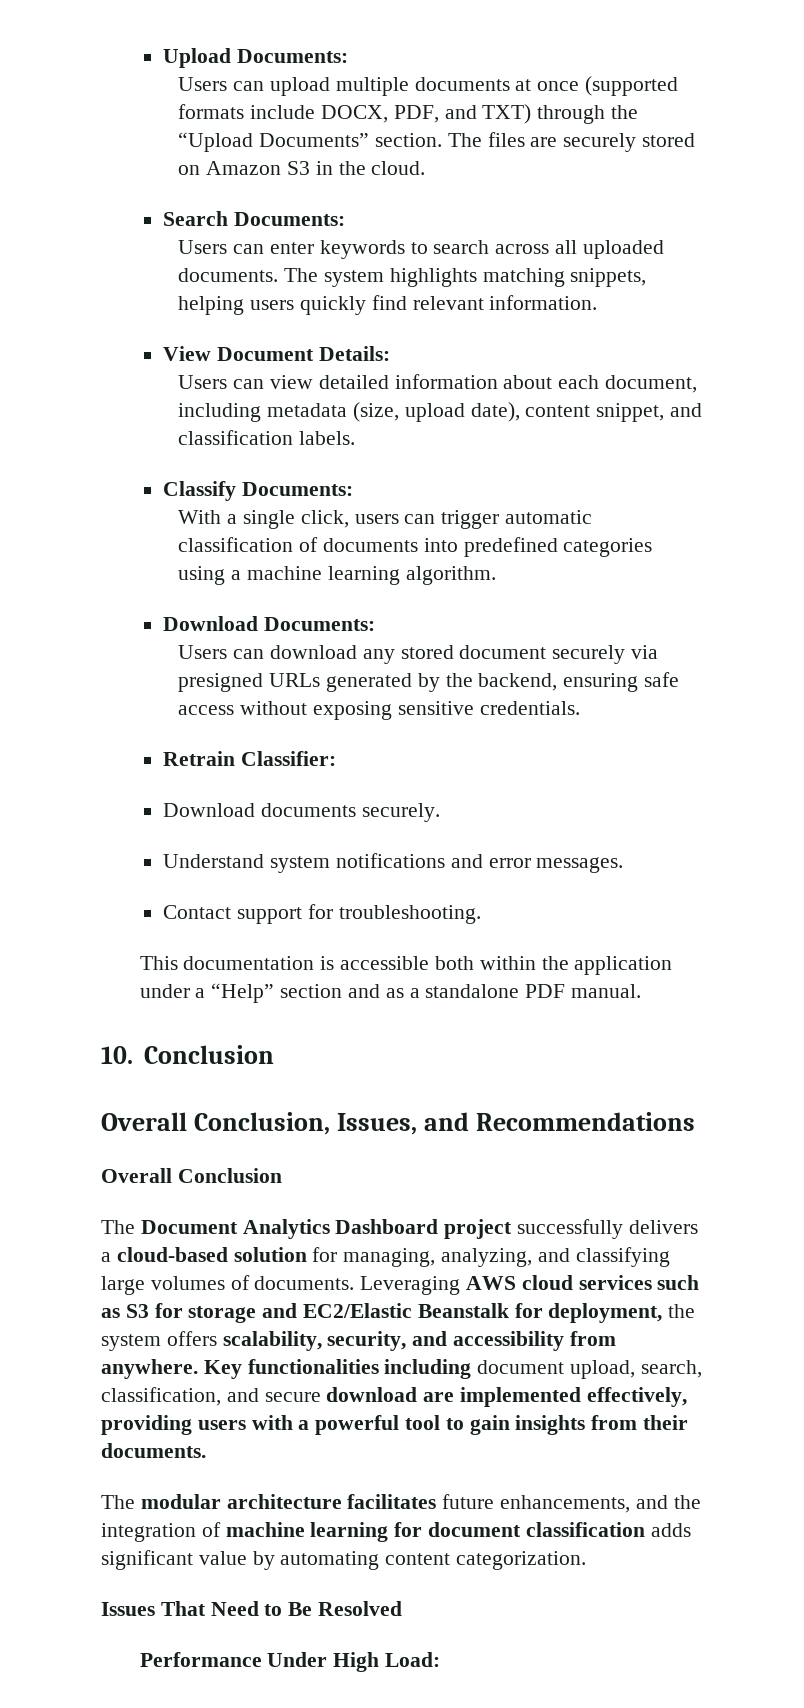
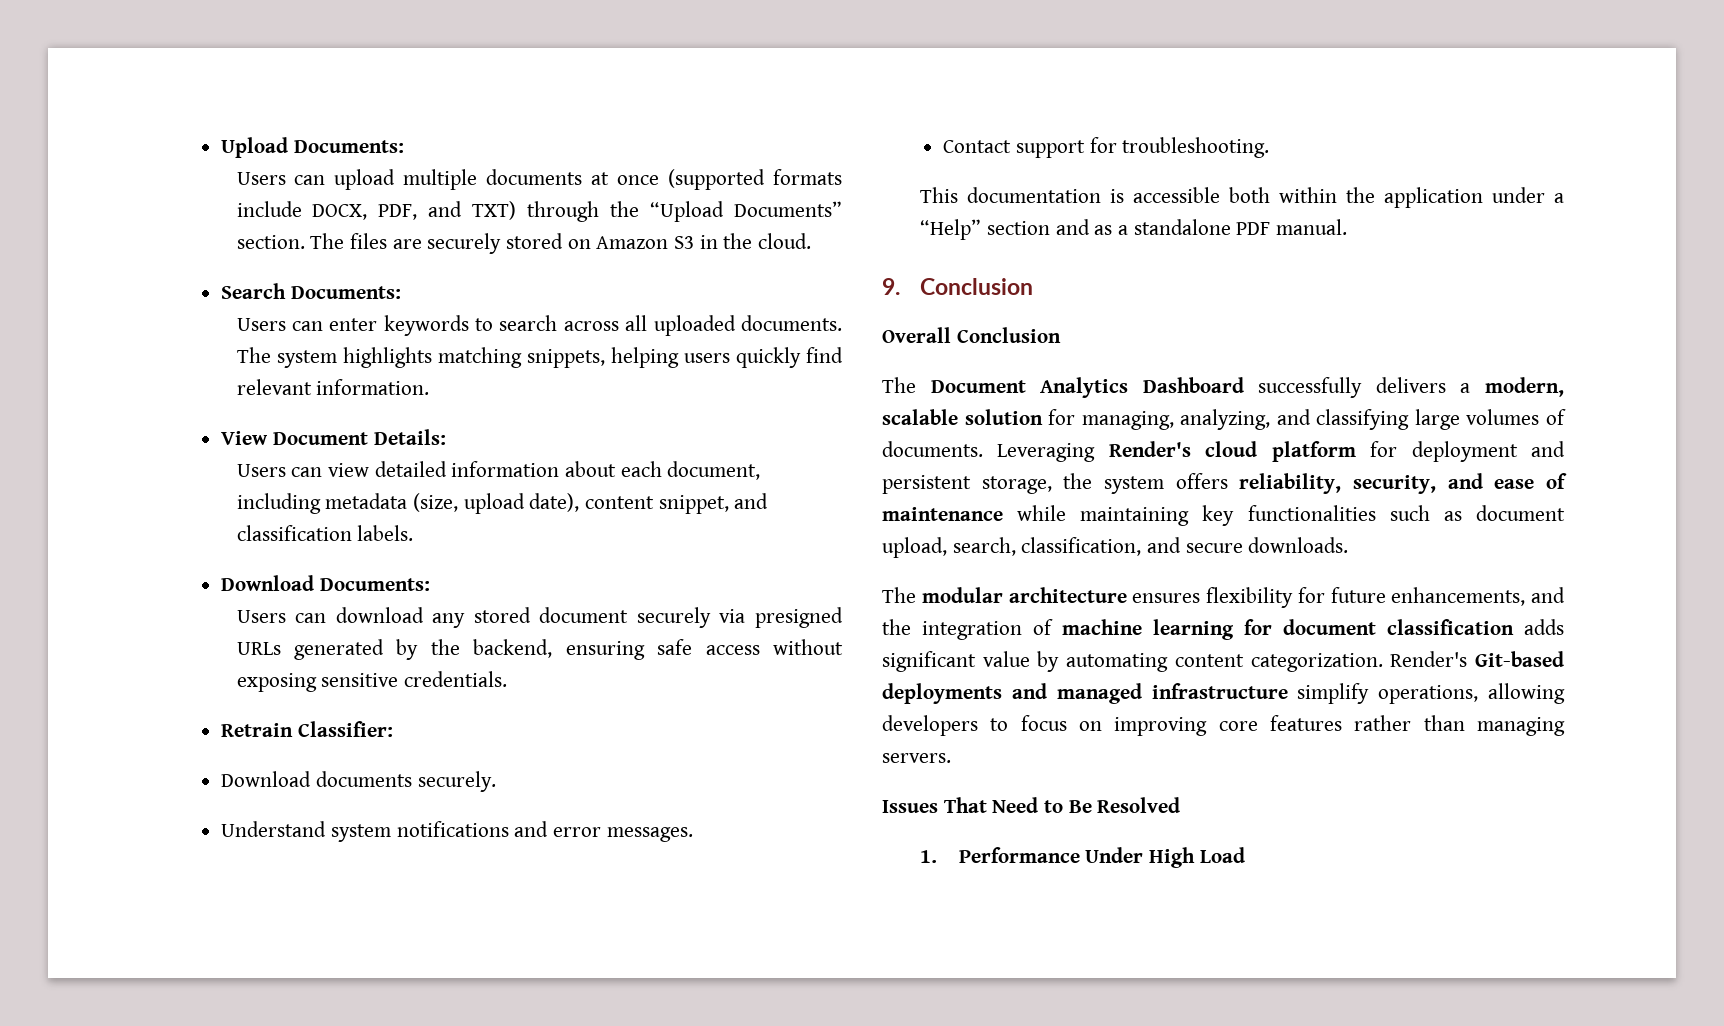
[163,481,354,501] [178,510,593,529] [178,537,653,557] [178,566,496,585] // Classify Documents: // With a single click, users can trigger automatic classification of documents into predefined categories using a machine learning algorithm. -> (414, 533) none
[101,1045,274,1064] [101,1112,696,1135] 10. Conclusion // Overall Conclusion, Issues, and Recommendations -> [882,278,1034,295] 9. Conclusion
[444,1219,513,1239] project -> (1244, 385) none
[116,1247,228,1262] cloud-based -> [1485,377,1564,397] [882,409,958,425] modern, scalable
[466,1275,700,1290] [101,1303,663,1323] AWS cloud services such as S3 for storage and EC2/Elastic Beanstalk for deployment, -> [1108,441,1565,462] [882,475,1052,494] Render's cloud platform for deployment and persistent storage,
[222,1331,322,1351] scalability, -> [1239,473,1342,494] reliability,
[453,1331,616,1351] [101,1359,472,1379] accessibility from anywhere. Key functionalities including -> [1494,473,1567,489] [882,505,1462,526] ease of maintenance while maintaining key functionalities such as
[326,1387,687,1407] [101,1415,689,1435] [101,1443,206,1458] download are implemented effectively, providing users with a powerful tool to gain insights from their documents. -> [1248,537,1349,553] downloads.
[347,1494,437,1509] facilitates -> [1132,587,1325,608] ensures flexibility for
(587, 1560) none -> [1390,651,1564,667] [882,683,1565,704] [882,715,1565,736] [882,753,951,763] Render's Git-based deployments and managed infrastructure simplify operations, allowing developers to focus on improving core features rather than managing servers.
(403, 1608) none -> [920,850,938,863] 1.
[385,1652,441,1667] Load: -> [1199,847,1245,863] Load

